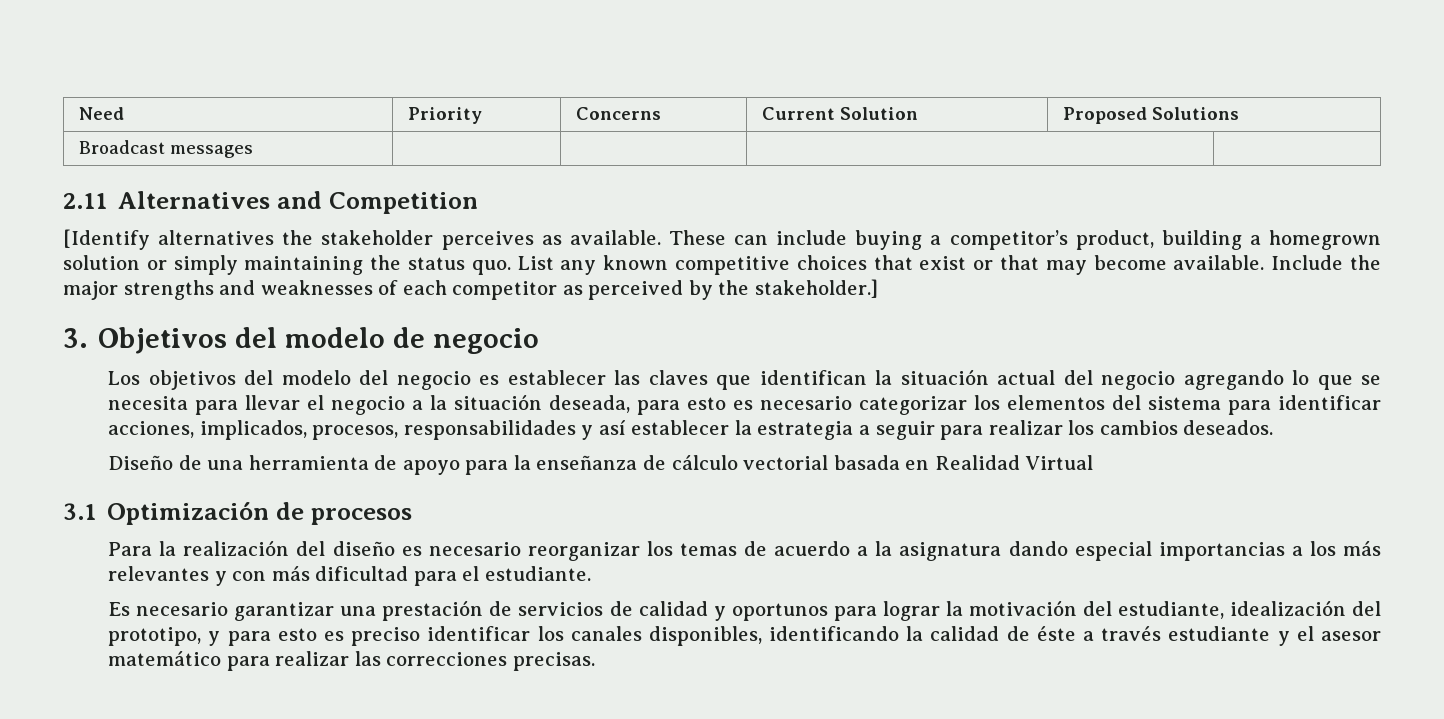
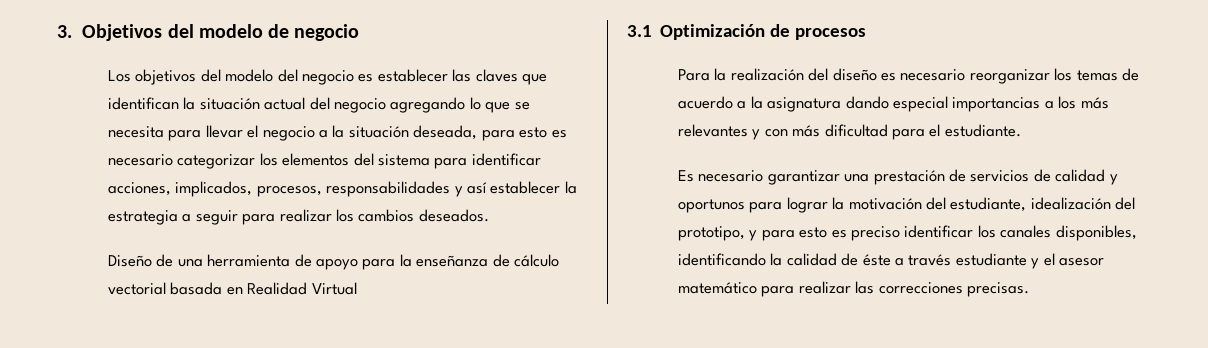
[78,107,124,120] [407,107,482,124] [575,107,661,120] [761,107,918,120] [1062,107,1239,124] [78,140,253,158] [63,191,479,214] [63,229,1381,250] [63,255,1381,275] [63,279,878,300] Need | Priority | Concerns | Current Solution | Proposed Solutions // Broadcast messages | | | | // 2.11 Alternatives and Competition // [Identify alternatives the stakeholder perceives as available. These can include buying a competitor’s product, building a homegrown solution or simply maintaining the status quo. List any known competitive choices that exist or that may become available. Include the major strengths and weaknesses of each competitor as perceived by the stakeholder.] // -> (57, 31) none

